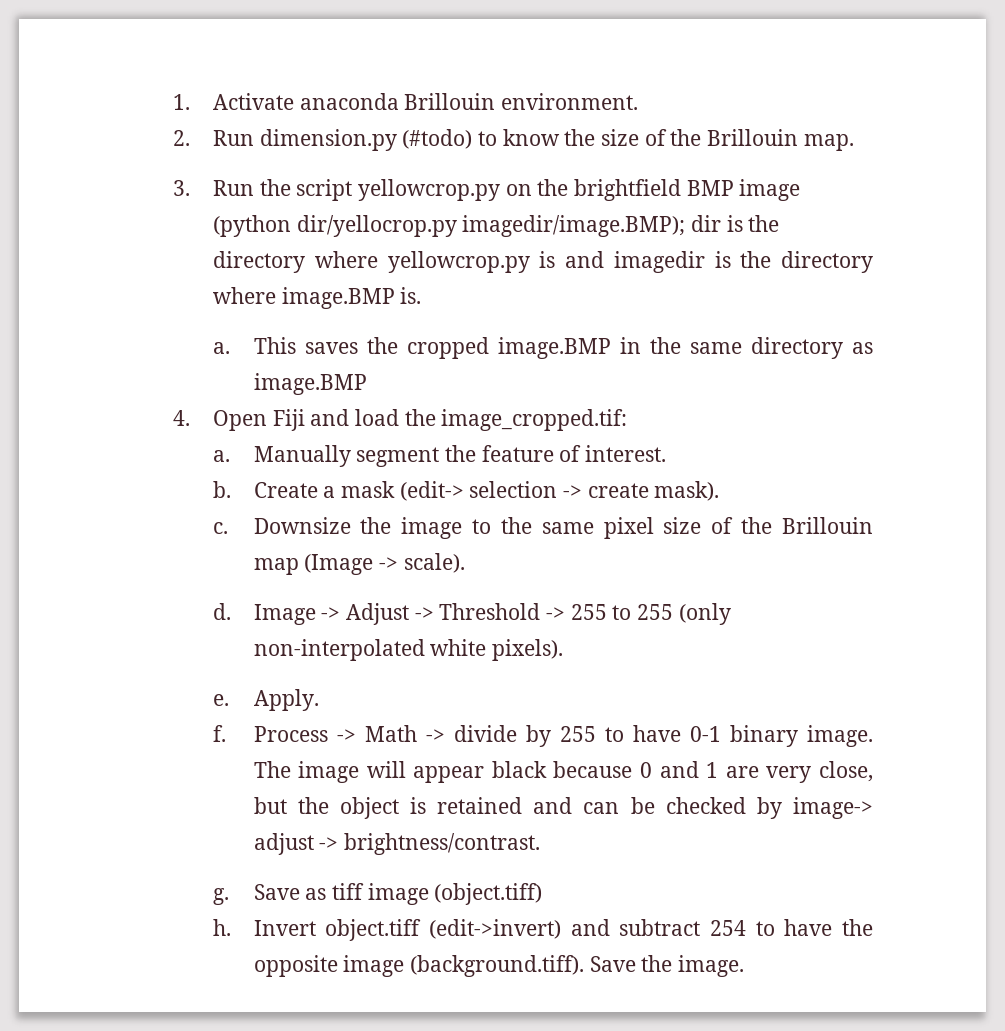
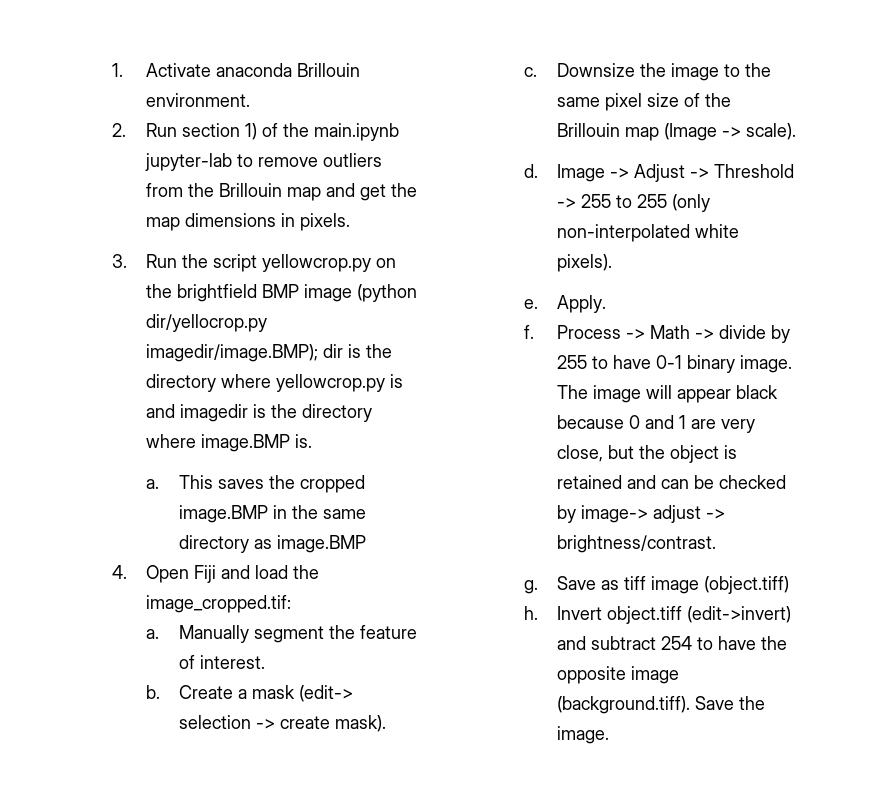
[259,129,854,151] dimension.py (#todo) to know the size of the Brillouin map. -> [181,123,399,141] [144,153,382,171] [145,183,417,201] [145,213,350,231] section 1) of the main.ipynb jupyter-lab to remove outliers from the Brillouin map and get the map dimensions in pixels.

